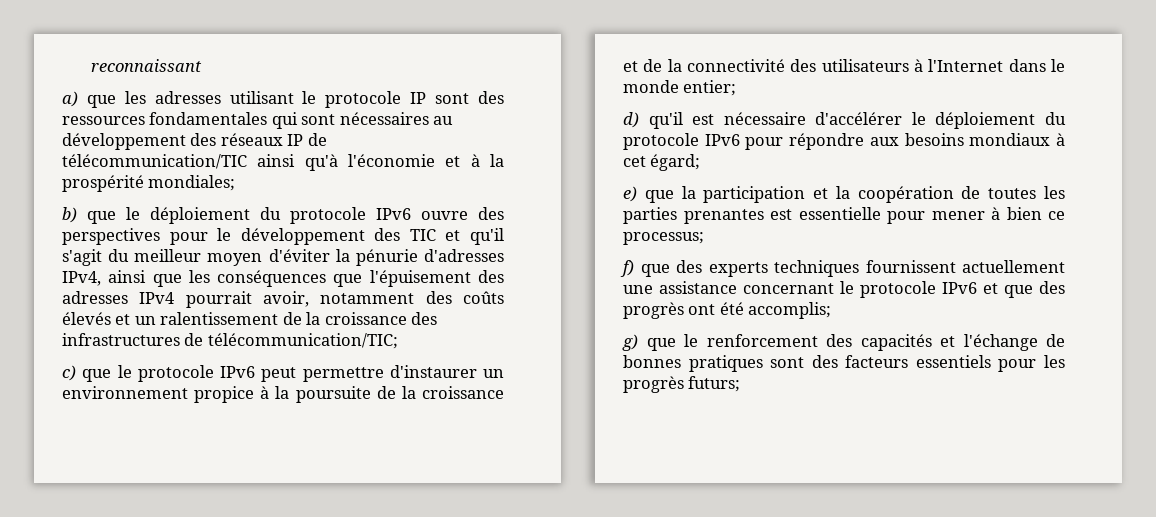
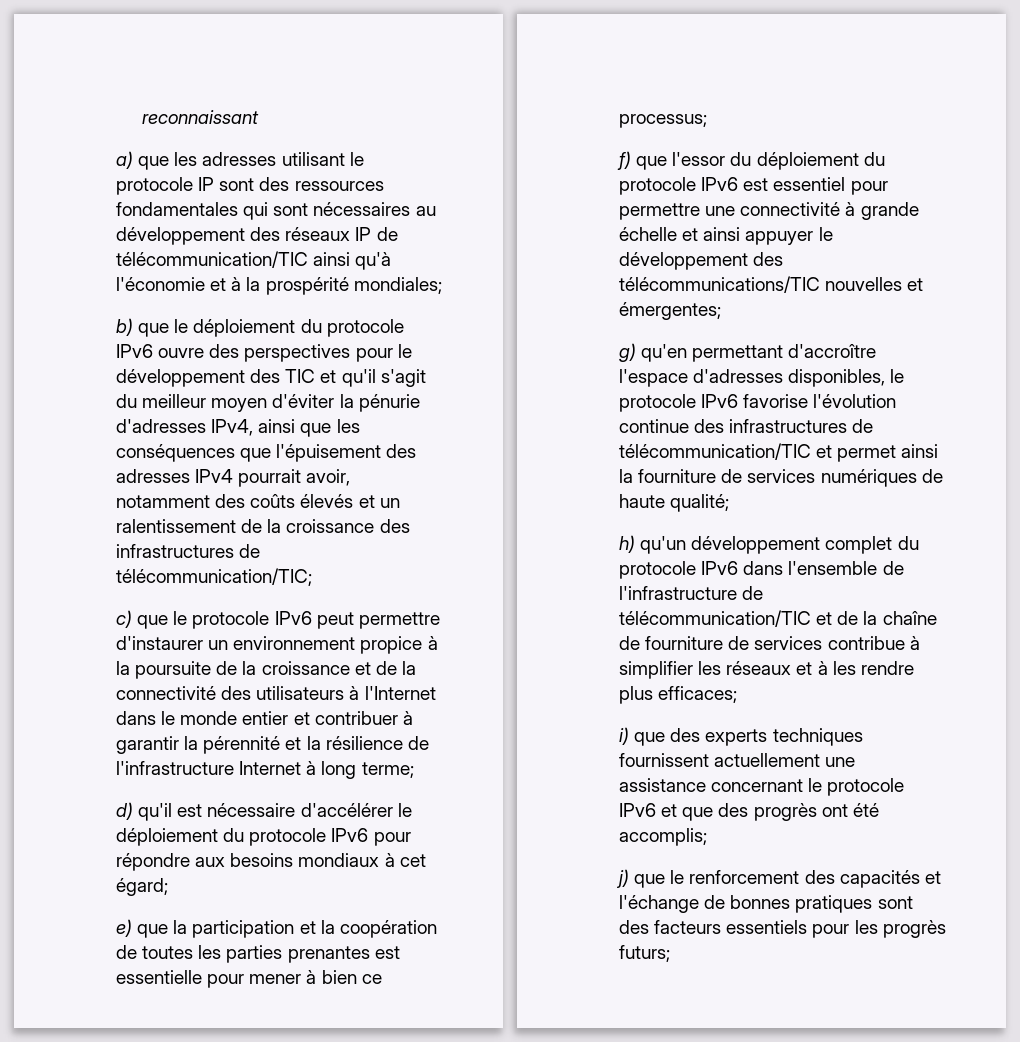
[683,80,737,96] entier; -> [242,711,413,725] [116,736,429,754] [116,761,414,779] entier et contribuer à garantir la pérennité et la résilience de l'infrastructure Internet à long terme;
(670, 270) none -> [672,152,885,170] [619,177,888,195] [619,202,919,220] [619,227,833,245] [619,252,784,270] [619,276,924,293] [619,302,721,320] [619,343,877,362] [619,369,905,387] [619,394,897,412] [619,419,874,433] [619,443,939,462] [619,469,943,487] [619,494,730,512] [619,535,919,554] [619,561,904,579] [619,586,764,600] [619,610,937,627] [619,636,920,650] [619,661,914,679] [619,686,738,704] [619,727,666,746] l'essor du déploiement du protocole IPv6 est essentiel pour permettre une connectivité à grande échelle et ainsi appuyer le développement des télécommunications/TIC nouvelles et émergentes; // g) qu'en permettant d'accroître l'espace d'adresses disponibles, le protocole IPv6 favorise l'évolution continue des infrastructures de télécommunication/TIC et permet ainsi la fourniture de services numériques de haute qualité; // h) qu'un développement complet du protocole IPv6 dans l'ensemble de l'infrastructure de télécommunication/TIC et de la chaîne de fourniture de services contribue à simplifier les réseaux et à les rendre plus efficaces; // i) que
[622,334,638,351] g) -> [617,869,629,888] j)

